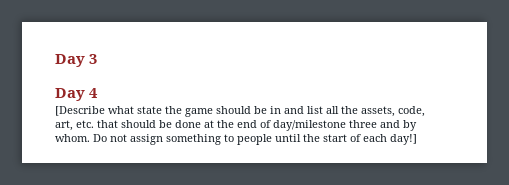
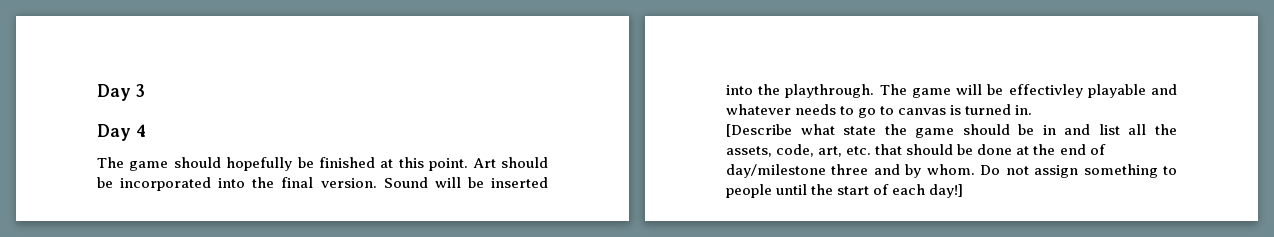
(99, 93) none -> [97,157,548,171] [97,177,548,191] [726,84,1177,98] [726,104,1033,118] // The game should hopefully be finished at this point. Art should be incorporated into the final version. Sound will be inserted into the playthrough. The game will be effectivley playable and whatever needs to go to canvas is turned in.

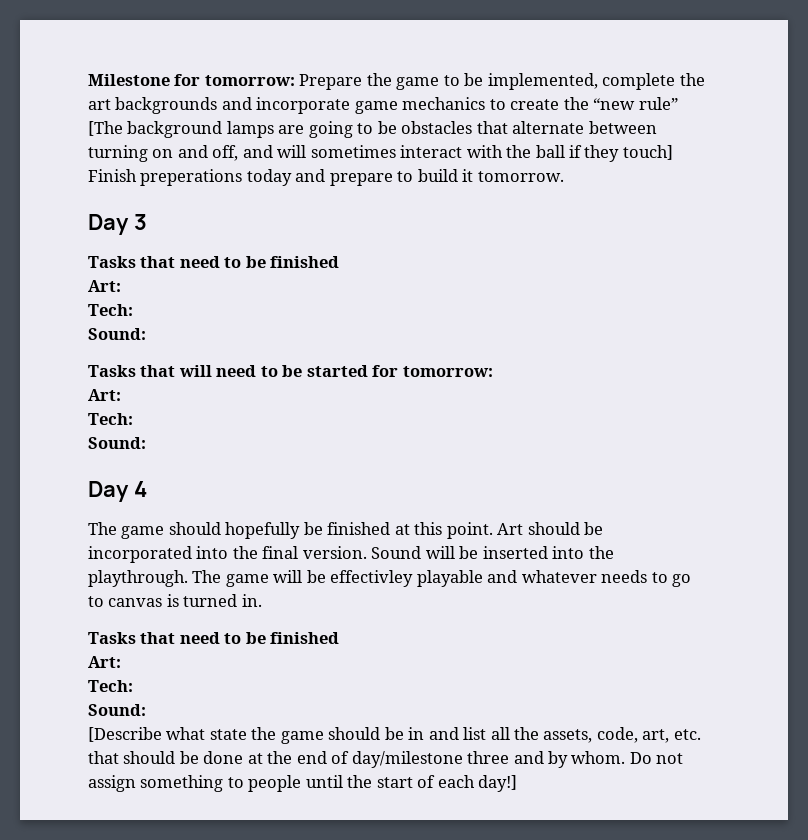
[97,84,145,101] Day 3 -> [88,73,705,90] [88,97,678,114] [88,121,657,138] [88,145,673,162] [88,169,564,186] [88,214,147,235] [88,256,340,268] [88,280,121,292] [88,304,133,316] [88,328,146,340] [88,365,493,377] [88,389,121,401] [88,413,133,425] [88,437,146,449] Milestone for tomorrow: Prepare the game to be implemented, complete the art backgrounds and incorporate game mechanics to create the “new rule” [The background lamps are going to be obstacles that alternate between turning on and off, and will sometimes interact with the ball if they touch] Finish preperations today and prepare to build it tomorrow. // Day 3 // Tasks that need to be finished // Art: // Tech: // Sound: // Tasks that will need to be started for tomorrow: // Art: // Tech: // Sound:
(1033, 110) none -> [88,632,340,644] [88,656,121,668] [88,680,133,692] [88,704,146,716] // Tasks that need to be finished // Art: // Tech: // Sound:

